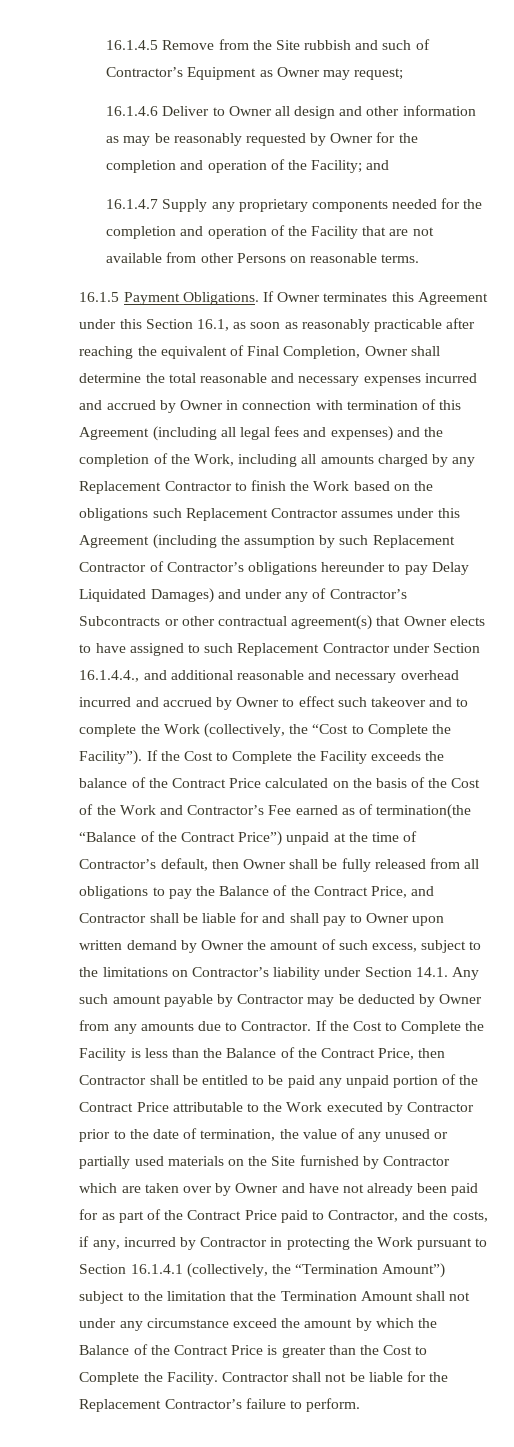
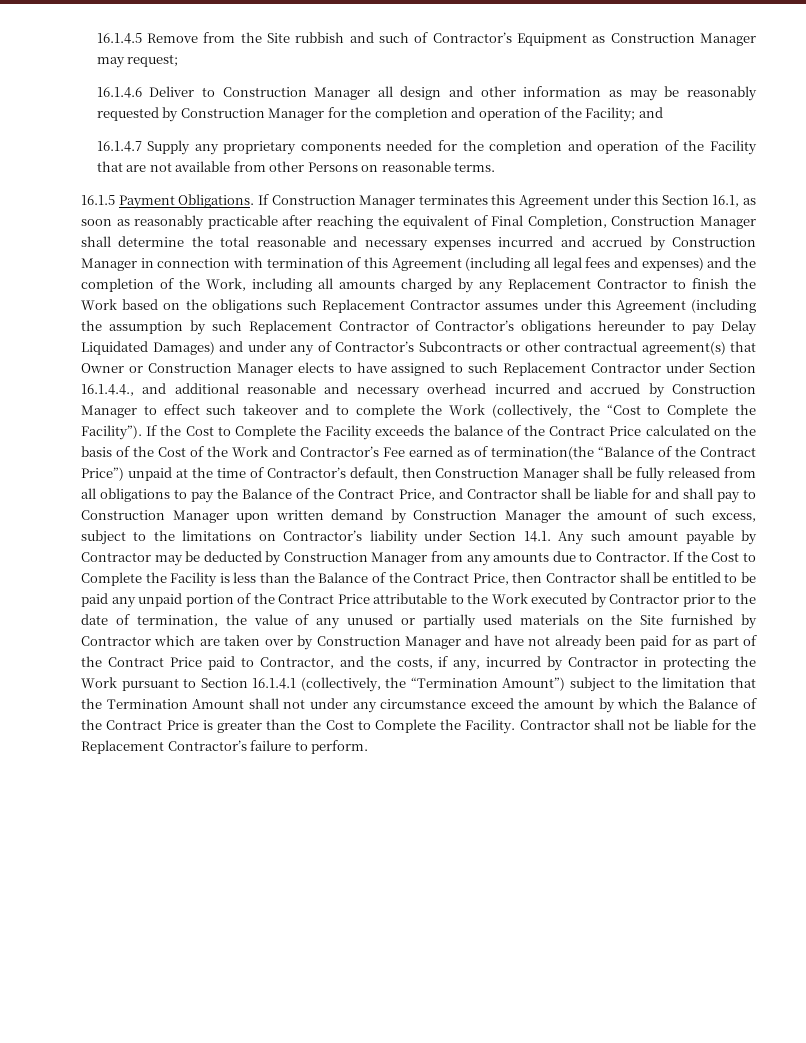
[276,67,320,77] Owner -> [610,33,756,46] Construction Manager
[228,106,272,116] Owner -> [222,87,371,100] Construction Manager
[330,133,374,143] Owner -> [180,108,325,121] Construction Manager
[277,292,321,302] Owner -> [271,195,416,208] Construction Manager
[364,346,408,356] Owner -> [611,216,757,229] Construction Manager
[179,400,223,410] Owner -> [671,237,756,247] [81,258,138,271] Construction Manager
(447, 621) none -> [128,363,293,376] or Construction Manager
[236,697,280,707] Owner -> [671,384,756,394] [81,405,138,418] Construction Manager
[242,859,286,869] Owner -> [435,468,580,481] Construction Manager
[366,913,410,923] Owner -> [81,510,229,523] Construction Manager
[200,940,244,950] Owner -> [413,510,561,523] Construction Manager
[439,994,483,1004] Owner -> [283,552,428,565] Construction Manager
[235,1183,279,1193] Owner -> [316,636,461,649] Construction Manager

